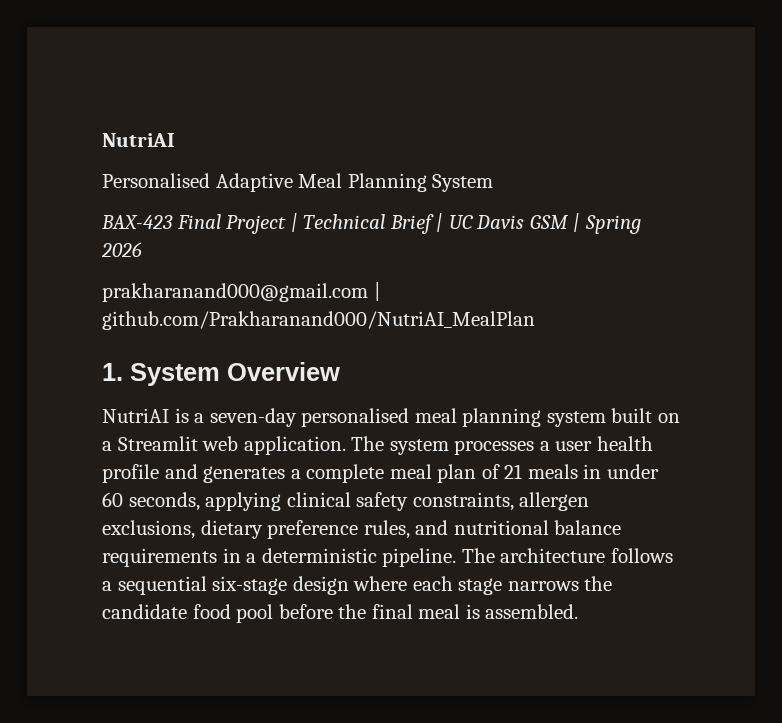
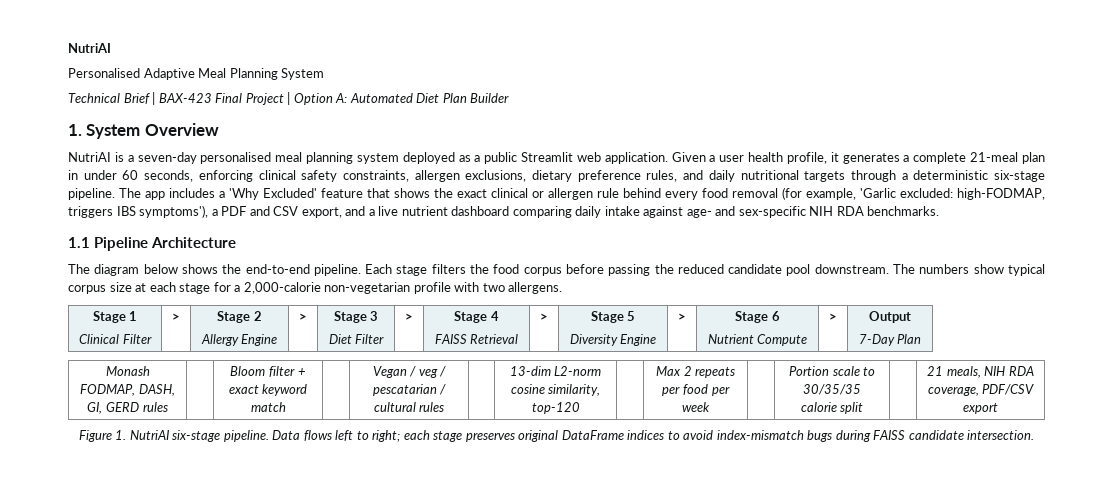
(494, 183) none -> [68,92,156,105] Technical Brief |
[303,213,641,234] [101,242,142,257] [102,282,381,302] [102,311,535,330] Technical Brief | UC Davis GSM | Spring 2026 // prakharanand000@gmail.com | github.com/Prakharanand000/NutriAI_MealPlan -> [293,93,510,105] Option A: Automated Diet Plan Builder
[611,408,680,423] [102,436,535,455] built on a Streamlit web application. The system processes -> [402,152,706,164] deployed as a public Streamlit web application. Given
[102,464,198,483] profile and -> [786,152,839,164] profile, it
[389,464,578,483] meal plan of 21 meals -> [970,152,1046,164] 21-meal plan
[205,492,282,511] applying -> [198,170,253,182] enforcing
[453,520,622,535] [102,548,241,567] nutritional balance requirements in -> [708,170,896,182] daily nutritional targets through
(377, 555) none -> [994,170,1046,182] six-stage
[500,548,673,563] [102,576,613,595] [102,604,579,623] architecture follows a sequential six-stage design where each stage narrows the candidate food pool before the final meal is assembled. -> [145,187,1045,200] [68,205,940,218] [68,237,237,251] [68,264,1046,276] [68,282,563,294] [92,311,138,323] [79,334,152,344] [172,313,180,321] [217,311,262,323] [200,334,278,346] [299,313,307,321] [333,311,379,323] [328,334,385,344] [405,313,413,321] [454,311,499,323] [434,334,519,344] [540,313,548,321] [590,311,636,323] [569,334,657,346] [678,313,686,321] [735,311,780,323] [707,334,808,346] [829,313,837,321] [869,311,911,323] [858,334,922,346] [105,366,150,376] [80,384,175,396] [87,402,168,414] [230,366,306,377] [228,384,308,396] [250,402,286,412] [372,366,447,378] [372,384,447,396] [373,402,445,412] [509,366,602,376] [510,384,601,396] [531,402,580,414] [655,366,736,378] [662,384,730,396] [682,402,710,412] [788,366,876,376] [803,384,861,395] [800,402,864,414] [927,366,1034,378] [927,384,1035,396] [963,403,998,414] [78,430,1035,442] app includes a 'Why Excluded' feature that shows the exact clinical or allergen rule behind every food removal (for example, 'Garlic excluded: high-FODMAP, triggers IBS symptoms'), a PDF and CSV export, and a live nutrient dashboard comparing daily intake against age- and sex-specific NIH RDA benchmarks. // 1.1 Pipeline Architecture // The diagram below shows the end-to-end pipeline. Each stage filters the food corpus before passing the reduced candidate pool downstream. The numbers show typical corpus size at each stage for a 2,000-calorie non-vegetarian profile with two allergens. // Stage 1 // Clinical Filter | > | Stage 2 // Allergy Engine | > | Stage 3 // Diet Filter | > | Stage 4 // FAISS Retrieval | > | Stage 5 // Diversity Engine | > | Stage 6 // Nutrient Compute | > | Output // 7-Day Plan // Monash FODMAP, DASH, GI, GERD rules | | Bloom filter + exact keyword match | | Vegan / veg / pescatarian / cultural rules | | 13-dim L2-norm cosine similarity, top-120 | | Max 2 repeats per food per week | | Portion scale to 30/35/35 calorie split | | 21 meals, NIH RDA coverage, PDF/CSV export // Figure 1. NutriAI six-stage pipeline. Data flows left to right; each stage preserves original DataFrame indices to avoid index-mismatch bugs during FAISS candidate intersection.

